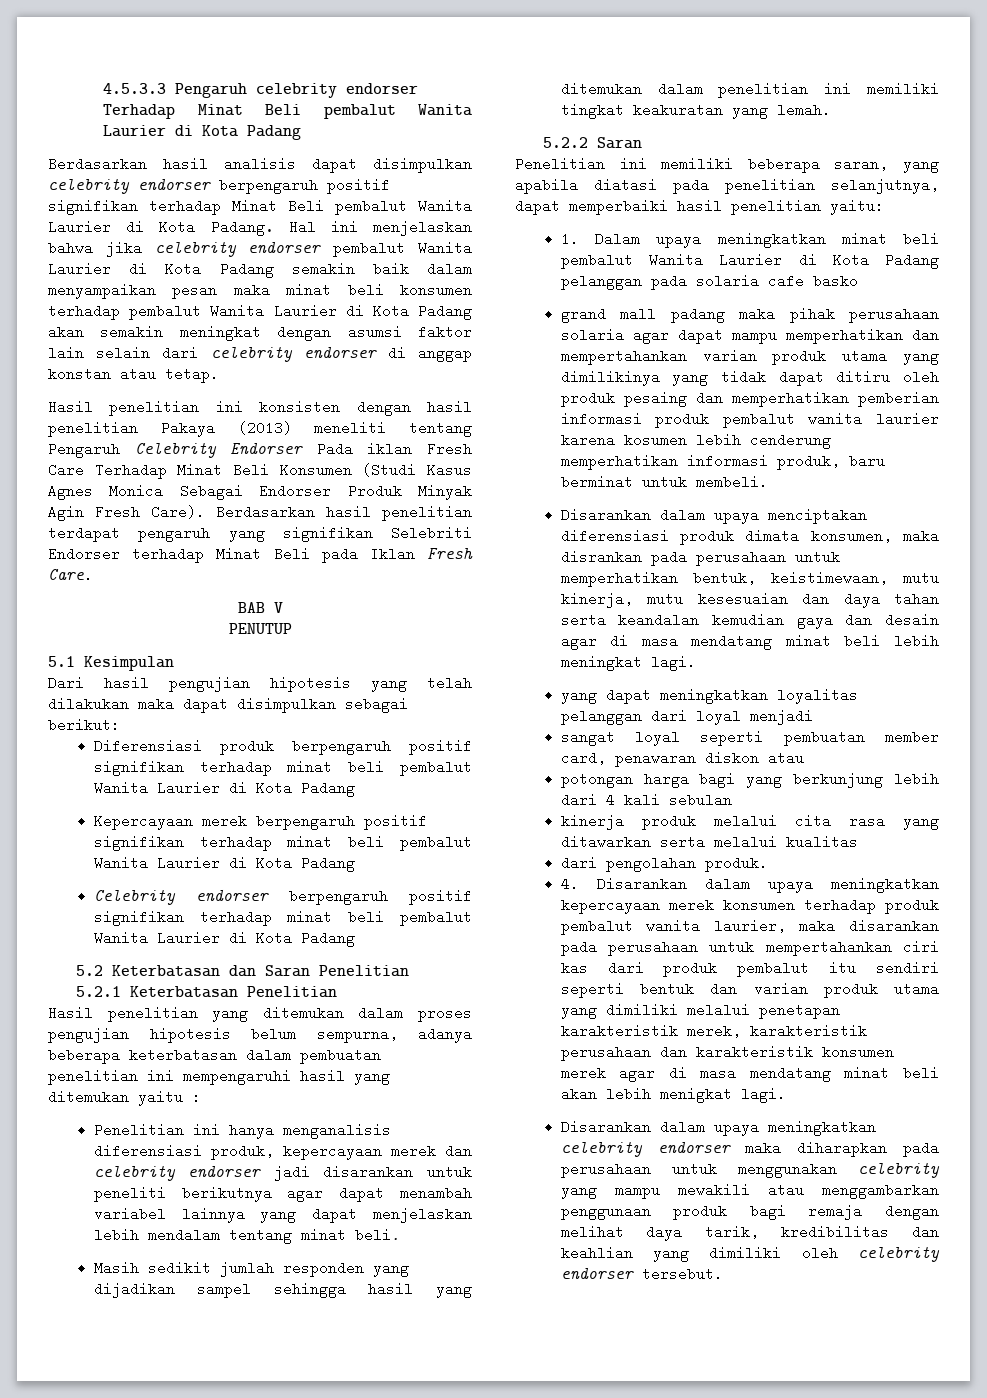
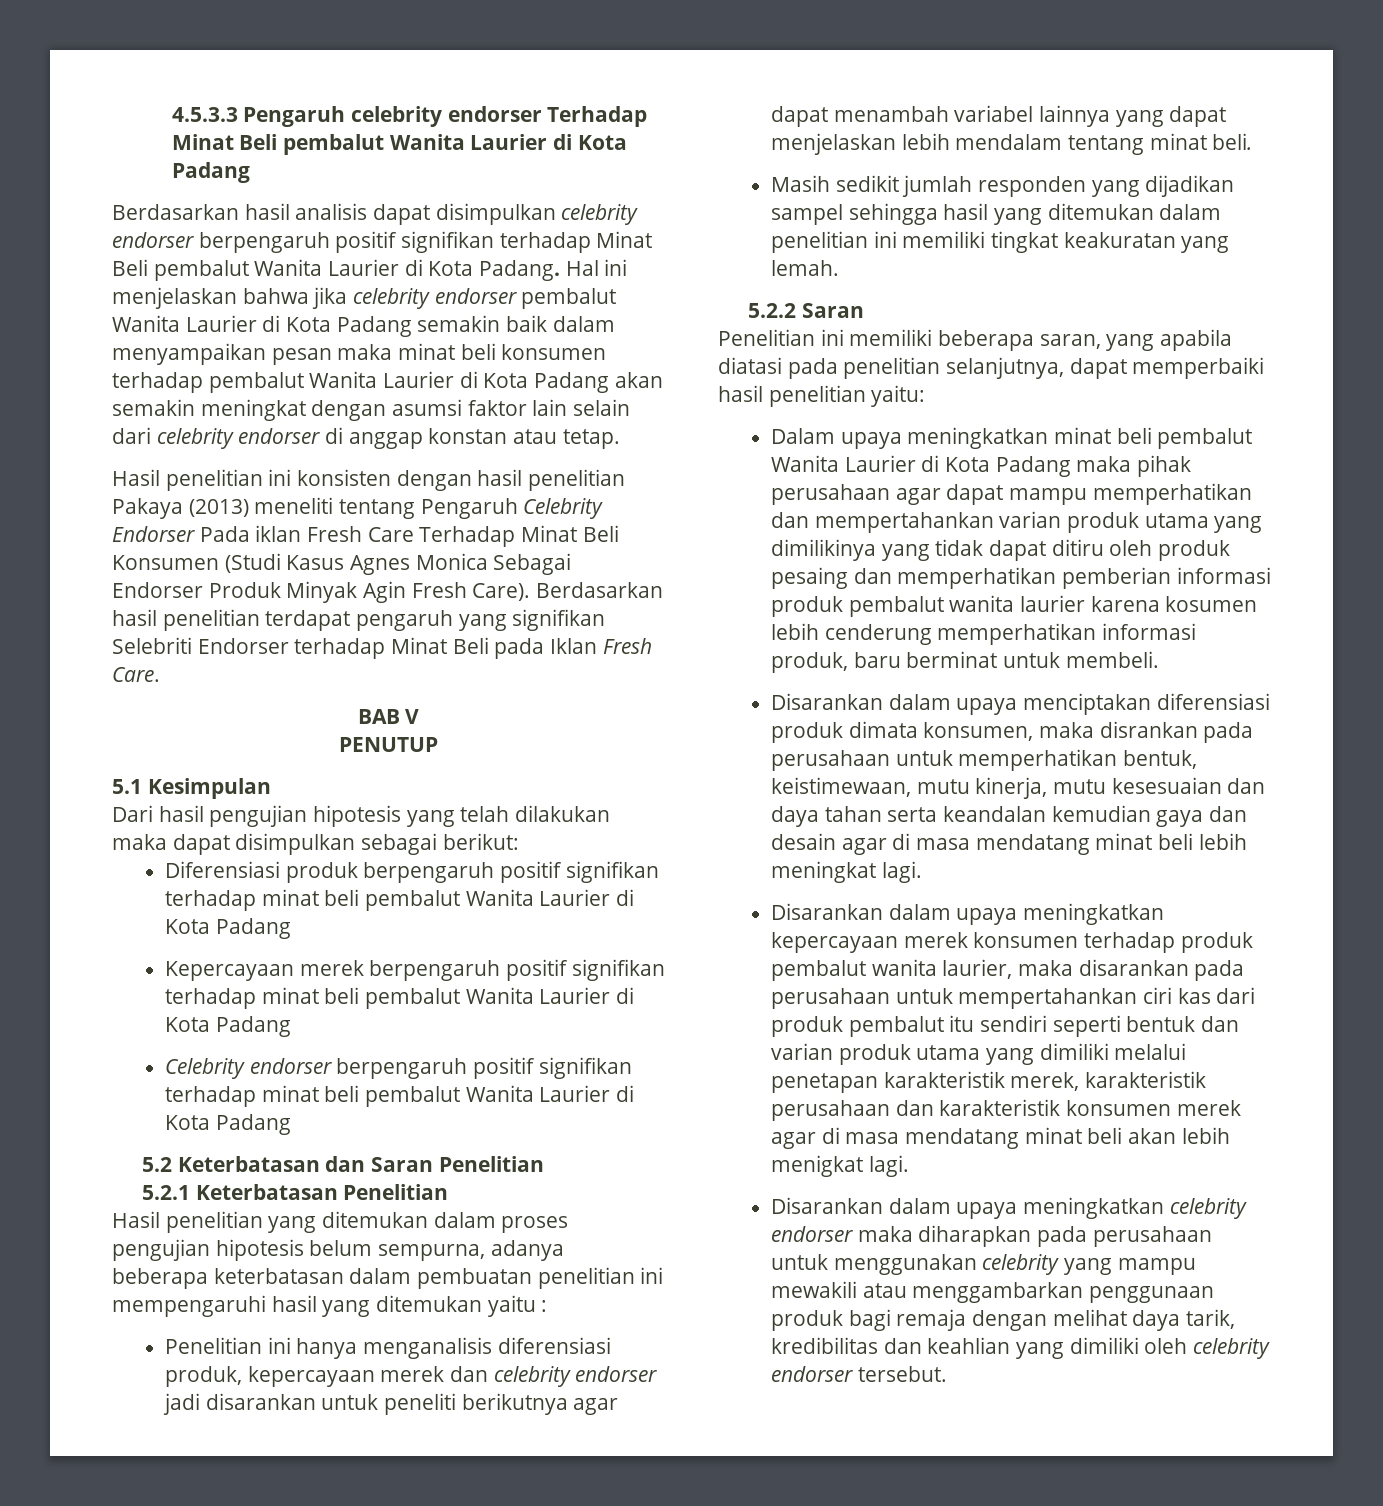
[560,232,579,246] 1. -> (926, 396) none
[560,274,858,290] [560,307,725,323] pelanggan pada solaria cafe basko // grand mall padang -> (1071, 466) none
[560,328,624,342] solaria -> (890, 494) none
[560,688,858,704] [560,709,813,725] [560,730,939,746] [560,751,804,767] [560,772,939,788] [560,793,732,807] [560,814,939,830] [560,835,858,849] [560,856,768,872] [560,877,579,891] yang dapat meningkatkan loyalitas pelanggan dari loyal menjadi // sangat loyal seperti pembuatan member card, penawaran diskon atau // potongan harga bagi yang berkunjung lebih dari 4 kali sebulan // kinerja produk melalui cita rasa yang ditawarkan serta melalui kualitas // dari pengolahan produk. // 4. -> (922, 872) none

